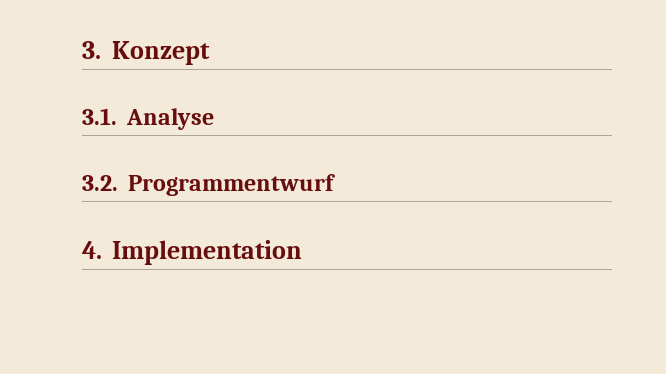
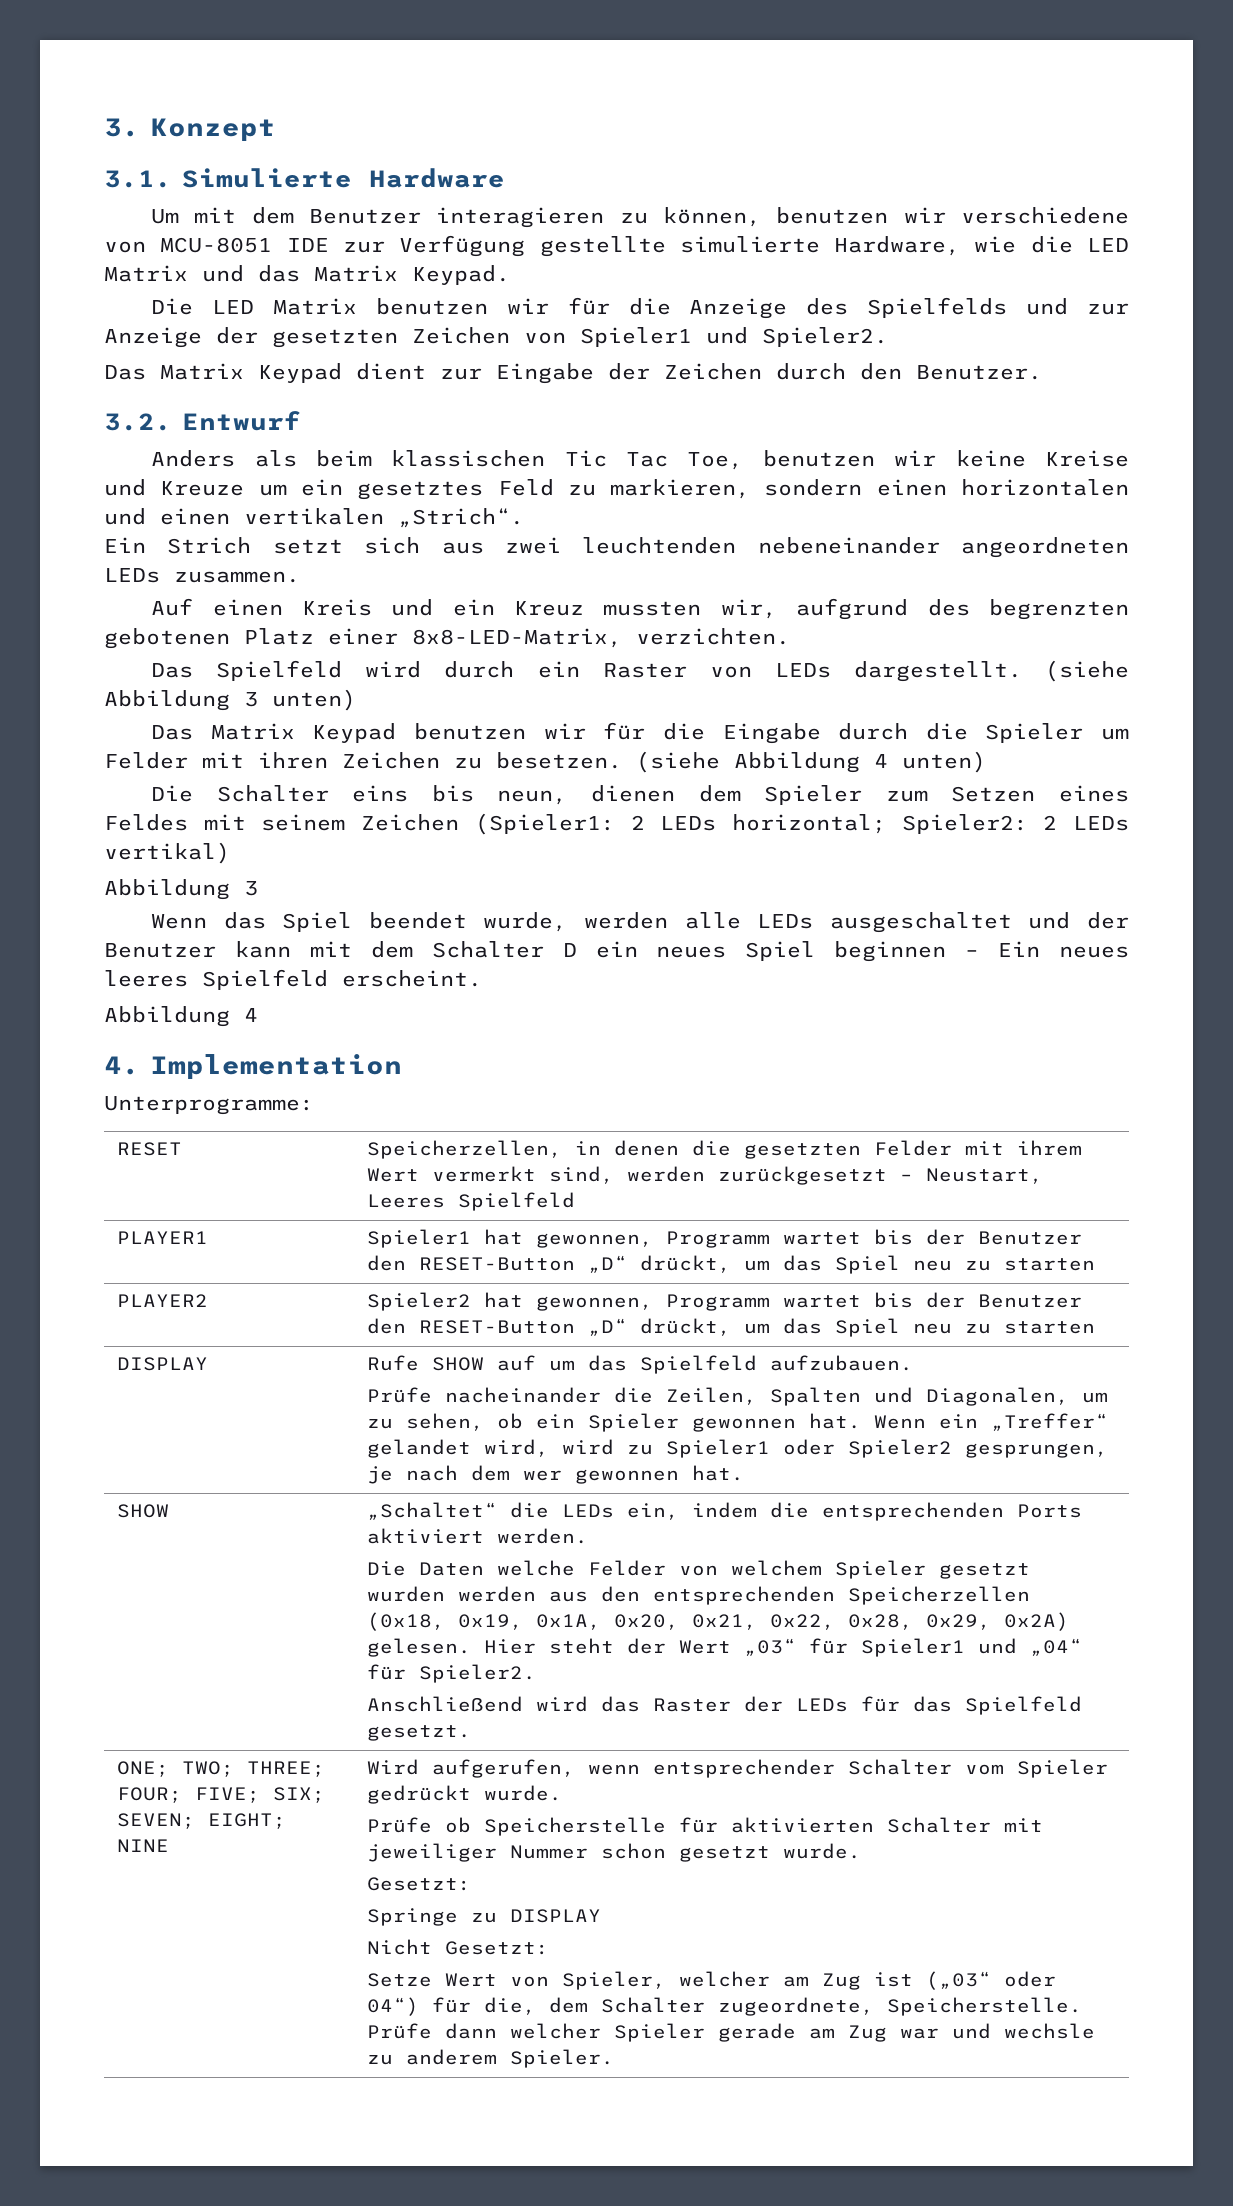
[126,108,215,130] [82,174,336,196] [82,240,303,265] Analyse // 3.2. Programmentwurf // 4. Implementation -> [182,168,505,188] [151,207,1129,228] [104,235,1129,257] [104,265,510,285] [151,297,1129,319] [104,327,888,348] [104,363,1042,384] [104,411,301,431] [151,450,1129,470] [104,479,1129,500] [104,508,524,528] [104,537,1129,558] [104,568,300,583] [151,598,1129,620] [104,628,790,649] [151,660,1130,682] [104,689,356,711] [151,722,1130,744] [104,751,986,773] [151,785,1129,805] [104,813,1130,835] [104,842,230,864] [104,879,258,900] [151,912,1129,933] [104,941,1129,962] [104,969,482,990] [104,1006,258,1027] [104,1054,402,1079] [104,1096,314,1115] [116,1142,182,1156] [366,1140,1082,1159] [366,1166,1043,1185] [366,1192,575,1211] [116,1231,208,1244] [366,1229,1082,1248] [366,1255,1095,1274] [116,1294,208,1307] [366,1292,1082,1311] [366,1318,1095,1337] [116,1357,208,1371] [366,1355,913,1374] [366,1387,1108,1406] [366,1413,1108,1432] [366,1439,1108,1458] [366,1465,744,1484] [116,1504,169,1518] [366,1502,1082,1521] [366,1528,588,1544] [366,1560,1030,1579] [366,1586,1030,1605] [366,1612,1069,1631] [366,1638,1082,1657] [366,1664,536,1683] [366,1696,1082,1715] [366,1725,471,1741] [116,1761,325,1777] [116,1787,325,1803] [116,1813,286,1829] [116,1839,169,1852] [366,1759,1108,1778] [366,1785,562,1804] [366,1817,1043,1836] [366,1843,861,1862] [366,1877,471,1891] [366,1908,601,1926] [366,1939,549,1955] [366,1971,1056,1990] [366,1997,1082,2016] [366,2023,1095,2042] [366,2049,614,2068] Simulierte Hardware // Um mit dem Benutzer interagieren zu können, benutzen wir verschiedene von MCU-8051 IDE zur Verfügung gestellte simulierte Hardware, wie die LED Matrix und das Matrix Keypad. // Die LED Matrix benutzen wir für die Anzeige des Spielfelds und zur Anzeige der gesetzten Zeichen von Spieler1 und Spieler2. // Das Matrix Keypad dient zur Eingabe der Zeichen durch den Benutzer. // 3.2. Entwurf // Anders als beim klassischen Tic Tac Toe, benutzen wir keine Kreise und Kreuze um ein gesetztes Feld zu markieren, sondern einen horizontalen und einen vertikalen „Strich“. // Ein Strich setzt sich aus zwei leuchtenden nebeneinander angeordneten LEDs zusammen. // Auf einen Kreis und ein Kreuz mussten wir, aufgrund des begrenzten gebotenen Platz einer 8x8-LED-Matrix, verzichten. // Das Spielfeld wird durch ein Raster von LEDs dargestellt. (siehe Abbildung 3 unten) // Das Matrix Keypad benutzen wir für die Eingabe durch die Spieler um Felder mit ihren Zeichen zu besetzen. (siehe Abbildung 4 unten) // Die Schalter eins bis neun, dienen dem Spieler zum Setzen eines Feldes mit seinem Zeichen (Spieler1: 2 LEDs horizontal; Spieler2: 2 LEDs vertikal) // Abbildung 3 // Wenn das Spiel beendet wurde, werden alle LEDs ausgeschaltet und der Benutzer kann mit dem Schalter D ein neues Spiel beginnen – Ein neues leeres Spielfeld erscheint. // Abbildung 4 // 4. Implementation // Unterprogramme: // RESET | Speicherzellen, in denen die gesetzten Felder mit ihrem Wert vermerkt sind, werden zurückgesetzt – Neustart, Leeres Spielfeld // PLAYER1 | Spieler1 hat gewonnen, Programm wartet bis der Benutzer den RESET-Button „D“ drückt, um das Spiel neu zu starten // PLAYER2 | Spieler2 hat gewonnen, Programm wartet bis der Benutzer den RESET-Button „D“ drückt, um das Spiel neu zu starten // DISPLAY | Rufe SHOW auf um das Spielfeld aufzubauen. // Prüfe nacheinander die Zeilen, Spalten und Diagonalen, um zu sehen, ob ein Spieler gewonnen hat. Wenn ein „Treffer“ gelandet wird, wird zu Spieler1 oder Spieler2 gesprungen, je nach dem wer gewonnen hat. // SHOW | „Schaltet“ die LEDs ein, indem die entsprechenden Ports aktiviert werden. // Die Daten welche Felder von welchem Spieler gesetzt wurden werden aus den entsprechenden Speicherzellen (0x18, 0x19, 0x1A, 0x20, 0x21, 0x22, 0x28, 0x29, 0x2A) gelesen. Hier steht der Wert „03“ für Spieler1 und „04“ für Spieler2. // Anschließend wird das Raster der LEDs für das Spielfeld gesetzt. // ONE; TWO; THREE; FOUR; FIVE; SIX; SEVEN; EIGHT; NINE | Wird aufgerufen, wenn entsprechender Schalter vom Spieler gedrückt wurde. // Prüfe ob Speicherstelle für aktivierten Schalter mit jeweiliger Nummer schon gesetzt wurde. // Gesetzt: // Springe zu DISPLAY // Nicht Gesetzt: // Setze Wert von Spieler, welcher am Zug ist („03“ oder 04“) für die, dem Schalter zugeordnete, Speicherstelle. Prüfe dann welcher Spieler gerade am Zug war und wechsle zu anderem Spieler.

